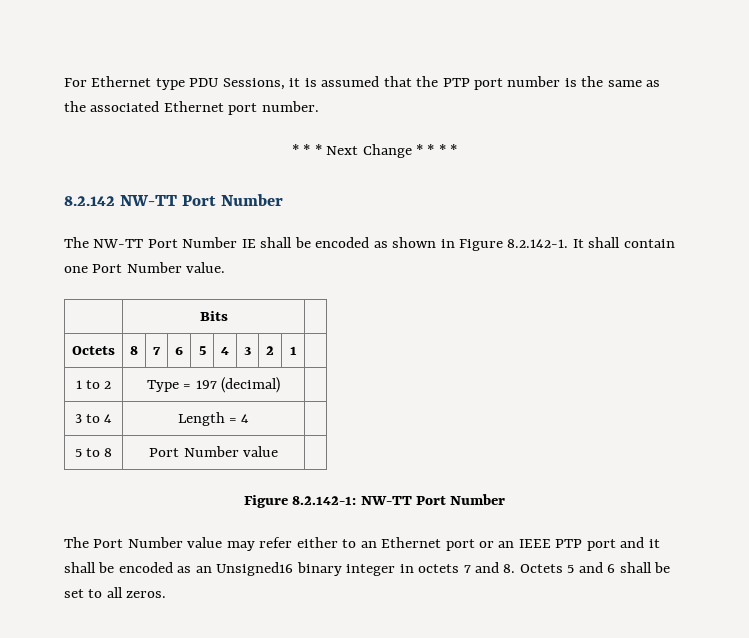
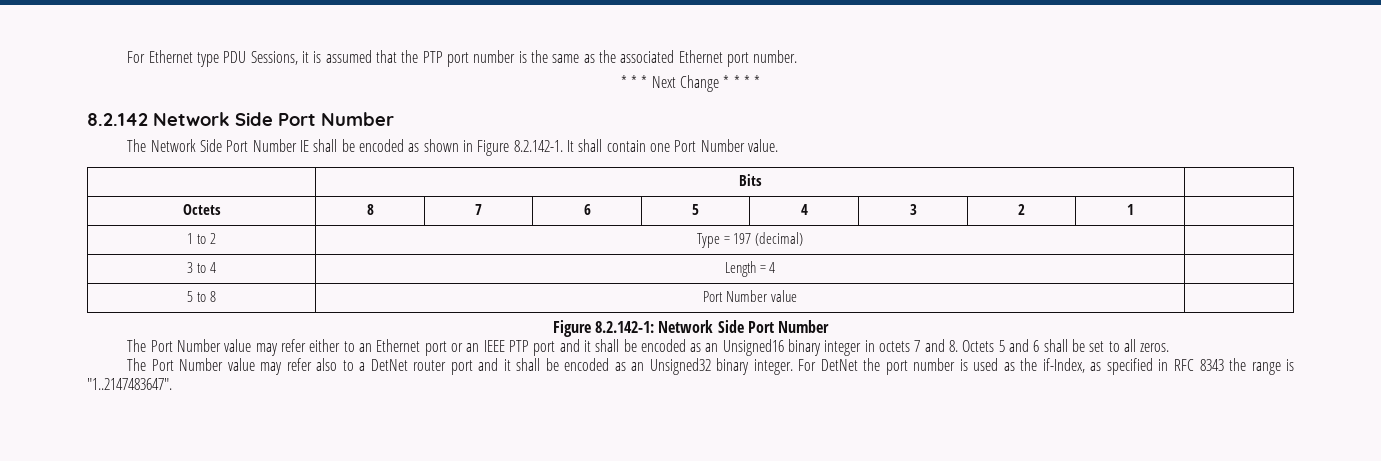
[119,194,283,206] [64,237,144,248] NW-TT Port Number // The NW-TT -> [153,112,394,126] [127,139,223,152] Network Side Port Number // The Network Side
[360,496,412,505] NW-TT -> [658,320,744,333] Network Side
(167, 594) none -> [127,358,1294,375] [87,378,172,390] // The Port Number value may refer also to a DetNet router port and it shall be encoded as an Unsigned32 binary integer. For DetNet the port number is used as the if-Index, as specified in RFC 8343 the range is "1..2147483647".

